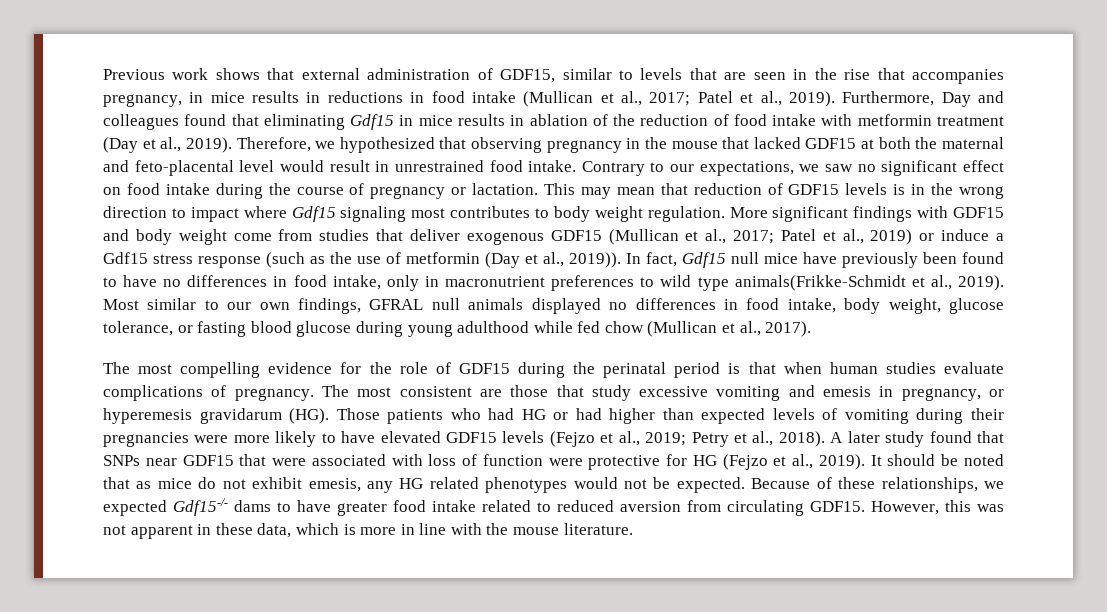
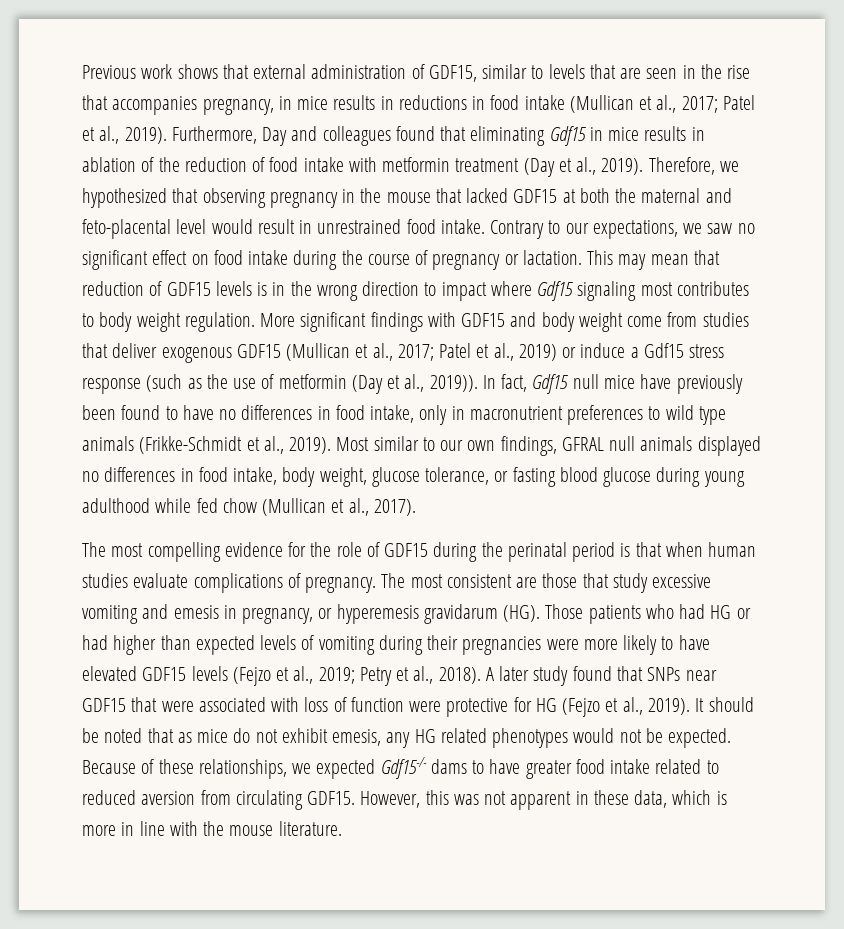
[734,275,906,291] animals(Frikke-Schmidt -> [82,436,243,454] animals (Frikke-Schmidt

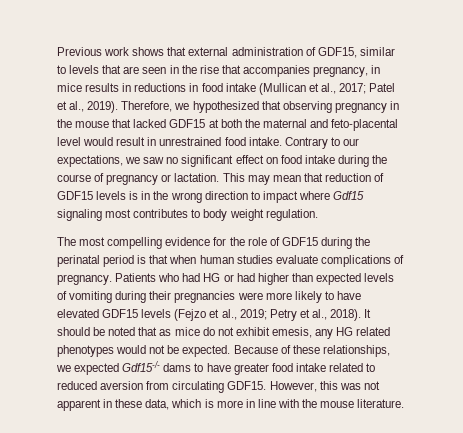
[171,126,705,146] [82,157,644,177] Furthermore, Day and colleagues found that eliminating Gdf15 in mice results in ablation of the reduction of food intake with metformin treatment (Day et al., 2019). -> (119, 107) none
[260,312,749,332] [82,343,725,363] [82,374,743,394] [82,405,726,425] [82,436,761,456] [82,467,745,487] [82,498,416,516] More significant findings with GDF15 and body weight come from studies that deliver exogenous GDF15 (Mullican et al., 2017; Patel et al., 2019) or induce a Gdf15 stress response (such as the use of metformin (Day et al., 2019)). In fact, Gdf15 null mice have previously been found to have no differences in food intake, only in macronutrient preferences to wild type animals (Frikke-Schmidt et al., 2019). Most similar to our own findings, GFRAL null animals displayed no differences in food intake, body weight, glucose tolerance, or fasting blood glucose during young adulthood while fed chow (Mullican et al., 2017). -> (318, 215) none
[381,573,712,593] [82,604,641,624] The most consistent are those that study excessive vomiting and emesis in pregnancy, or hyperemesis gravidarum (HG). Those patients -> [115,273,157,282] Patients
[485,666,717,686] [82,697,690,717] A later study found that SNPs near GDF15 that were associated with loss of function were protective for HG (Fejzo et al., 2019). -> (362, 315) none

